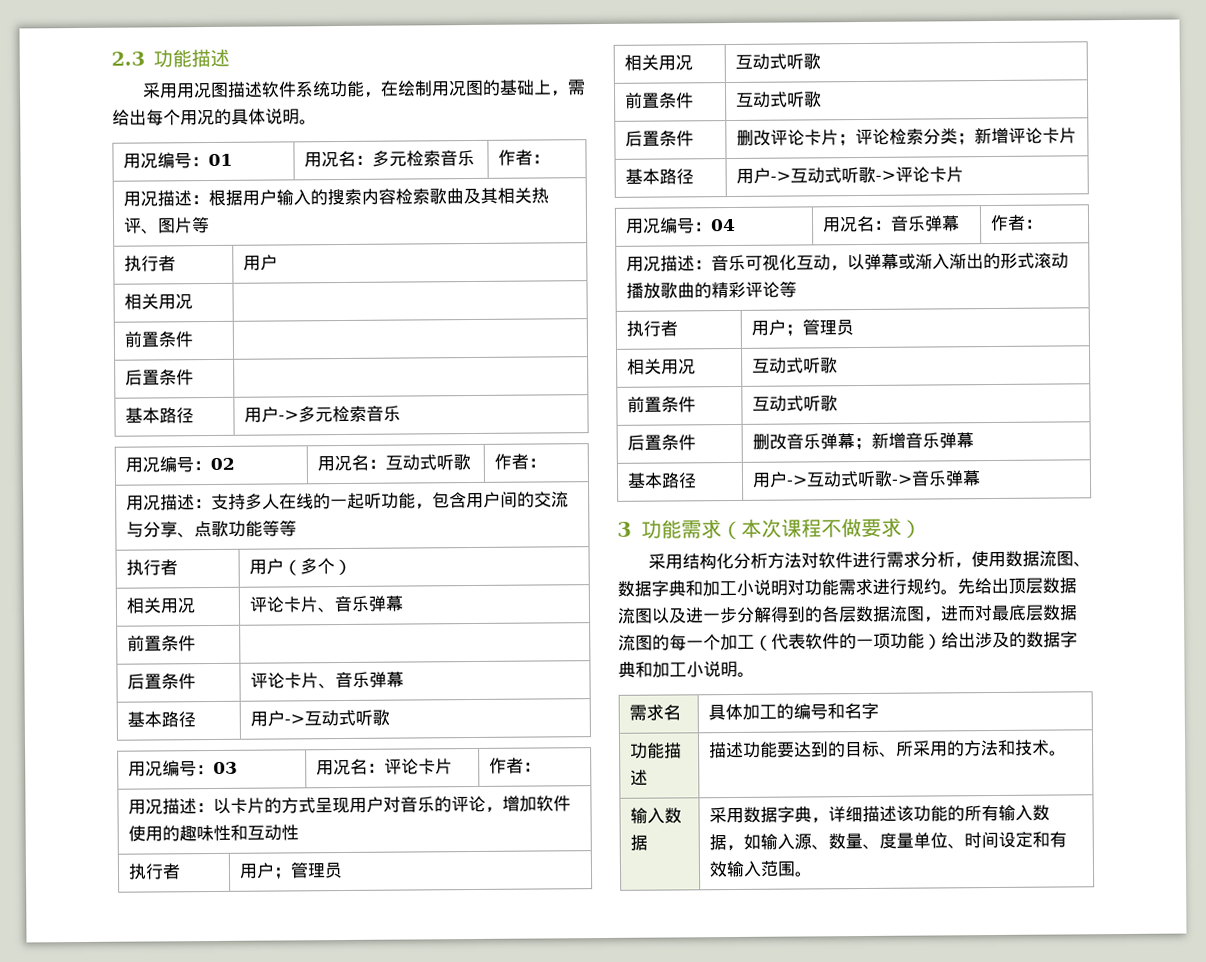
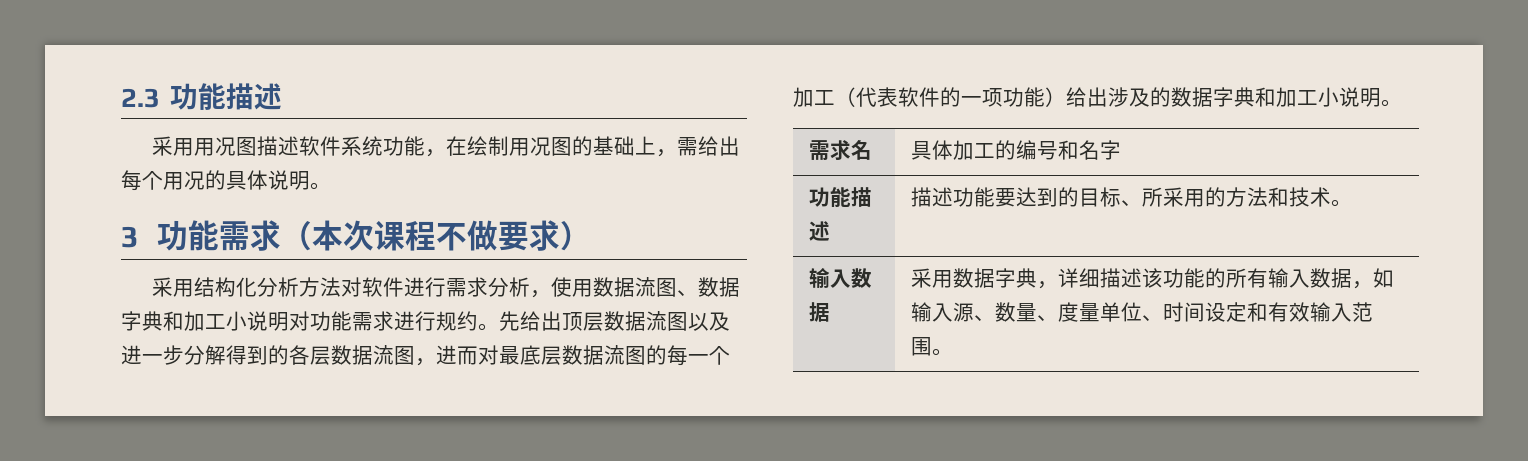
[123,152,234,169] [304,149,476,168] [498,149,551,166] [123,187,550,207] [123,217,211,234] [124,255,177,272] [243,254,279,271] [124,293,194,310] [124,331,194,348] [125,369,195,386] [125,407,195,424] [244,405,402,423] [125,456,236,473] [317,454,472,472] [494,453,547,470] [126,491,570,511] [126,520,298,538] [126,559,179,576] [249,558,353,576] [126,597,197,614] [249,595,404,613] [127,635,197,652] [127,673,197,690] [250,671,405,689] [127,711,197,728] [250,709,391,727] [128,760,239,777] [316,758,454,776] [489,757,542,774] [128,795,572,815] [128,824,300,842] [128,863,182,880] [239,862,344,880] [624,54,694,71] [735,53,822,70] [625,92,695,109] [736,91,823,108] [625,130,695,147] [736,127,1078,147] [625,168,695,185] [736,166,965,184] [625,217,737,234] [822,215,961,233] [990,214,1044,232] [626,252,1070,272] [626,281,798,299] [626,320,679,337] [751,319,855,337] [627,358,697,375] [752,357,839,374] [627,396,697,413] [752,395,839,412] [627,434,697,451] [752,432,975,451] [627,472,698,489] [752,470,982,488] // 用况编号：01 | 用况名：多元检索音乐 | 作者： // 用况描述：根据用户输入的搜索内容检索歌曲及其相关热评、图片等 // 执行者 | 用户 // 相关用况 | // 前置条件 | // 后置条件 | // 基本路径 | 用户->多元检索音乐 // 用况编号：02 | 用况名：互动式听歌 | 作者： // 用况描述：支持多人在线的一起听功能，包含用户间的交流与分享、点歌功能等等 // 执行者 | 用户（多个） // 相关用况 | 评论卡片、音乐弹幕 // 前置条件 | // 后置条件 | 评论卡片、音乐弹幕 // 基本路径 | 用户->互动式听歌 // 用况编号：03 | 用况名：评论卡片 | 作者： // 用况描述：以卡片的方式呈现用户对音乐的评论，增加软件使用的趣味性和互动性 // 执行者 | 用户；管理员 // 相关用况 | 互动式听歌 // 前置条件 | 互动式听歌 // 后置条件 | 删改评论卡片；评论检索分类；新增评论卡片 // 基本路径 | 用户->互动式听歌->评论卡片 // 用况编号：04 | 用况名：音乐弹幕 | 作者： // 用况描述：音乐可视化互动，以弹幕或渐入渐出的形式滚动播放歌曲的精彩评论等 // 执行者 | 用户；管理员 // 相关用况 | 互动式听歌 // 前置条件 | 互动式听歌 // 后置条件 | 删改音乐弹幕；新增音乐弹幕 // 基本路径 | 用户->互动式听歌->音乐弹幕 -> (331, 186) none

